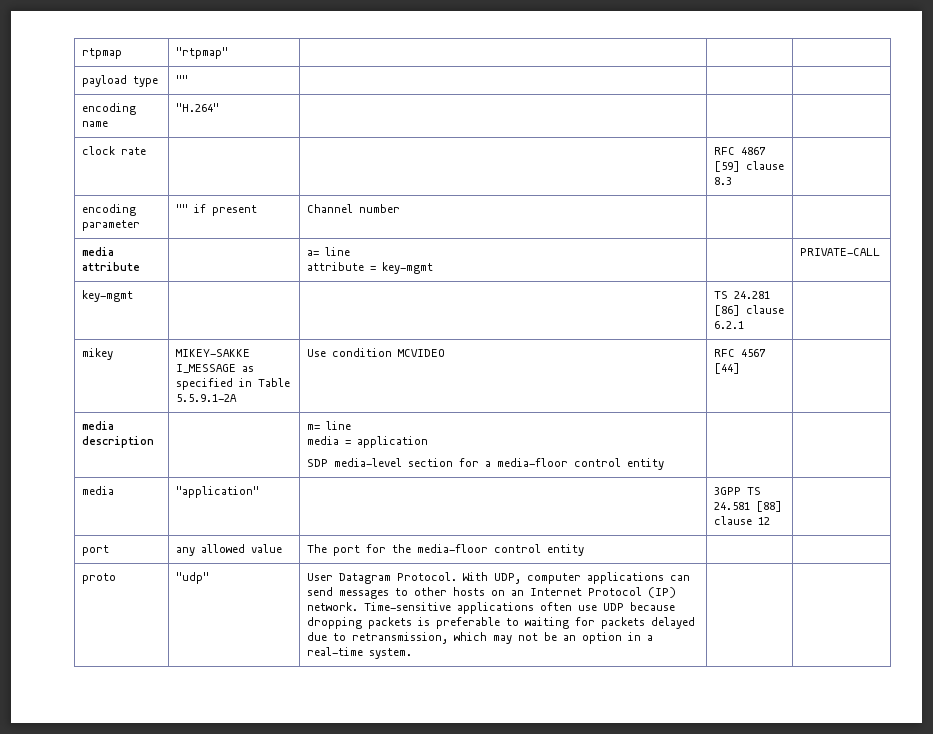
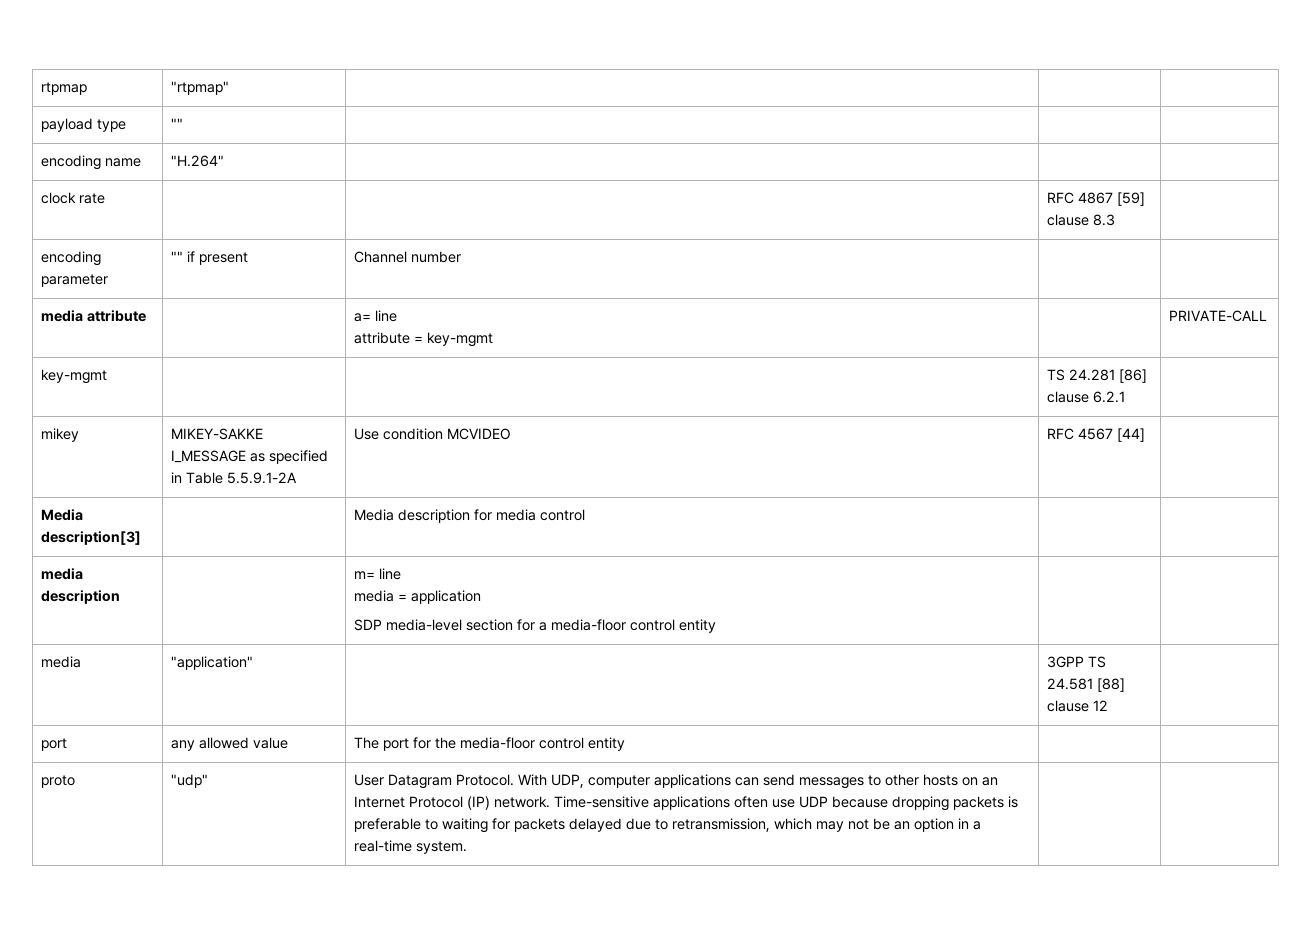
(741, 368) none -> [41,509,84,521] [41,531,142,545] [354,509,586,523] // Media description[3] | | Media description for media control | |

